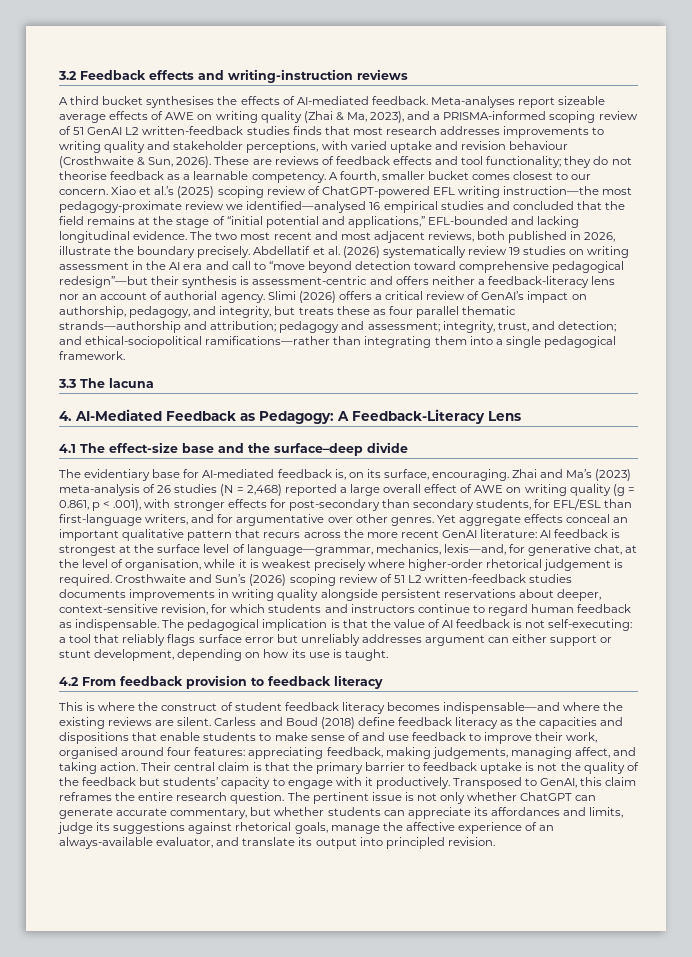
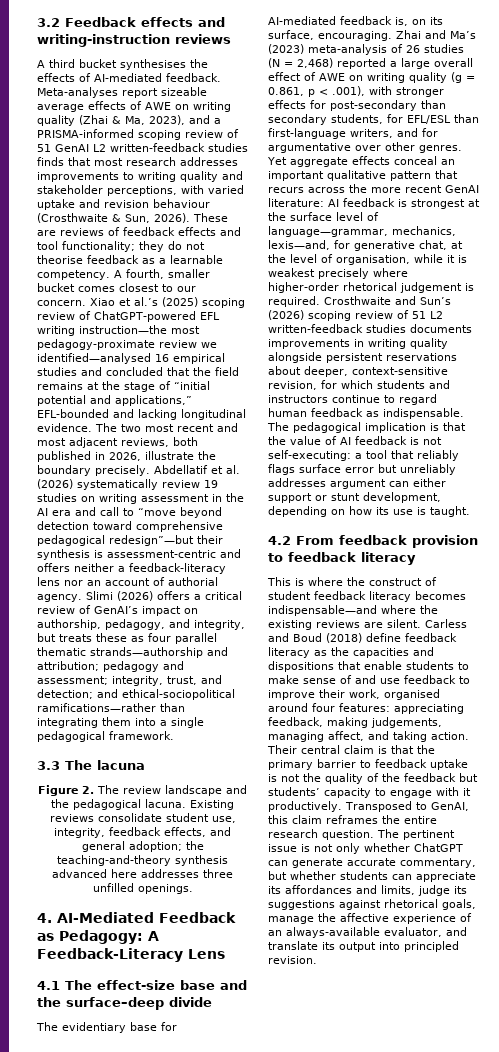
(154, 383) none -> [38,785,247,796] [51,799,234,810] [49,813,236,823] [54,827,231,838] [81,841,204,852] [57,855,228,866] [52,869,233,878] [92,883,193,894] // Figure 2. The review landscape and the pedagogical lacuna. Existing reviews consolidate student use, integrity, feedback effects, and general adoption; the teaching-and-theory synthesis advanced here addresses three unfilled openings.

